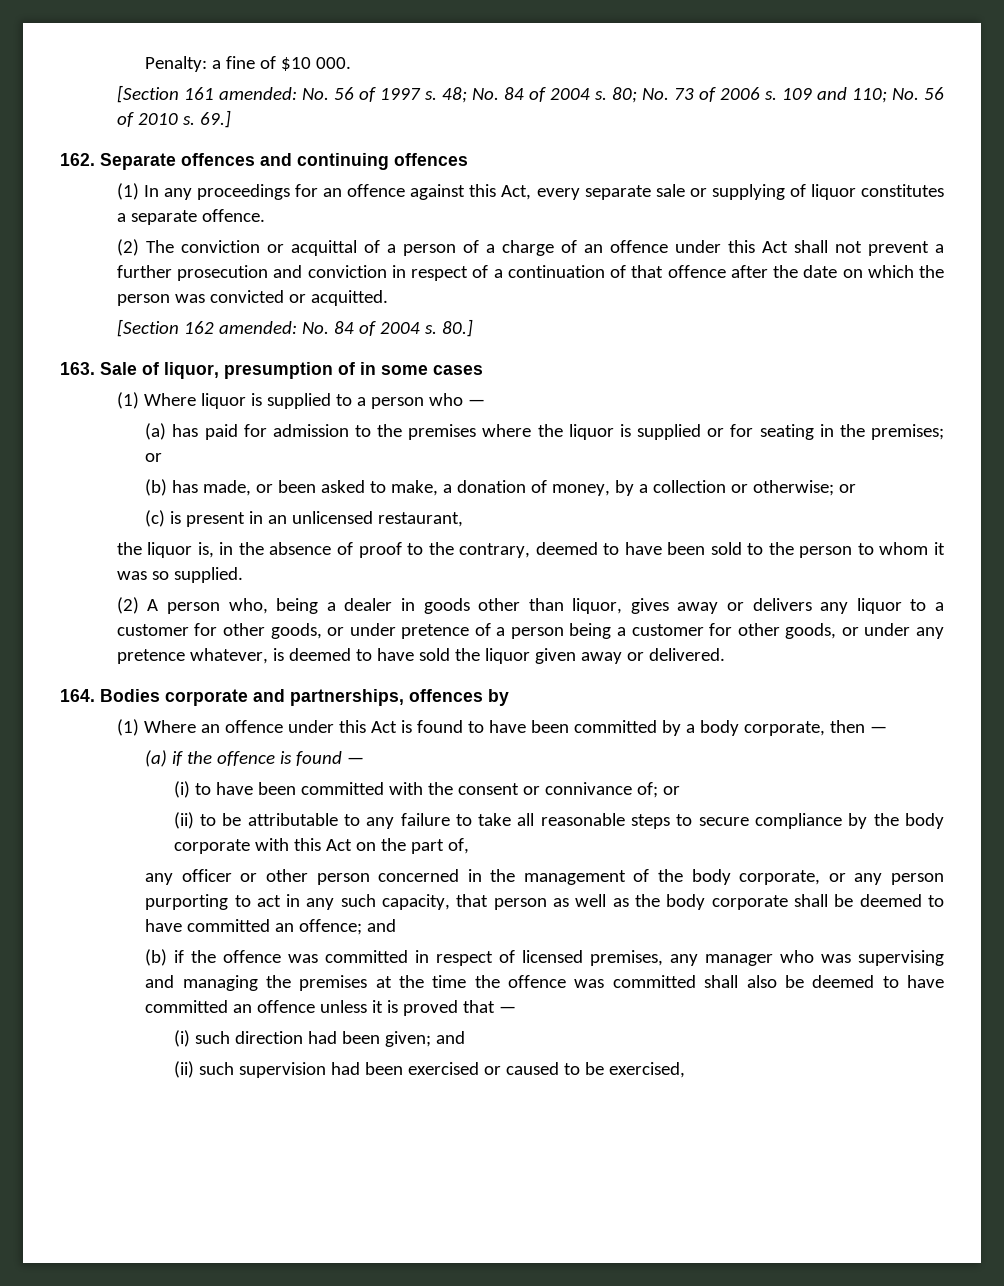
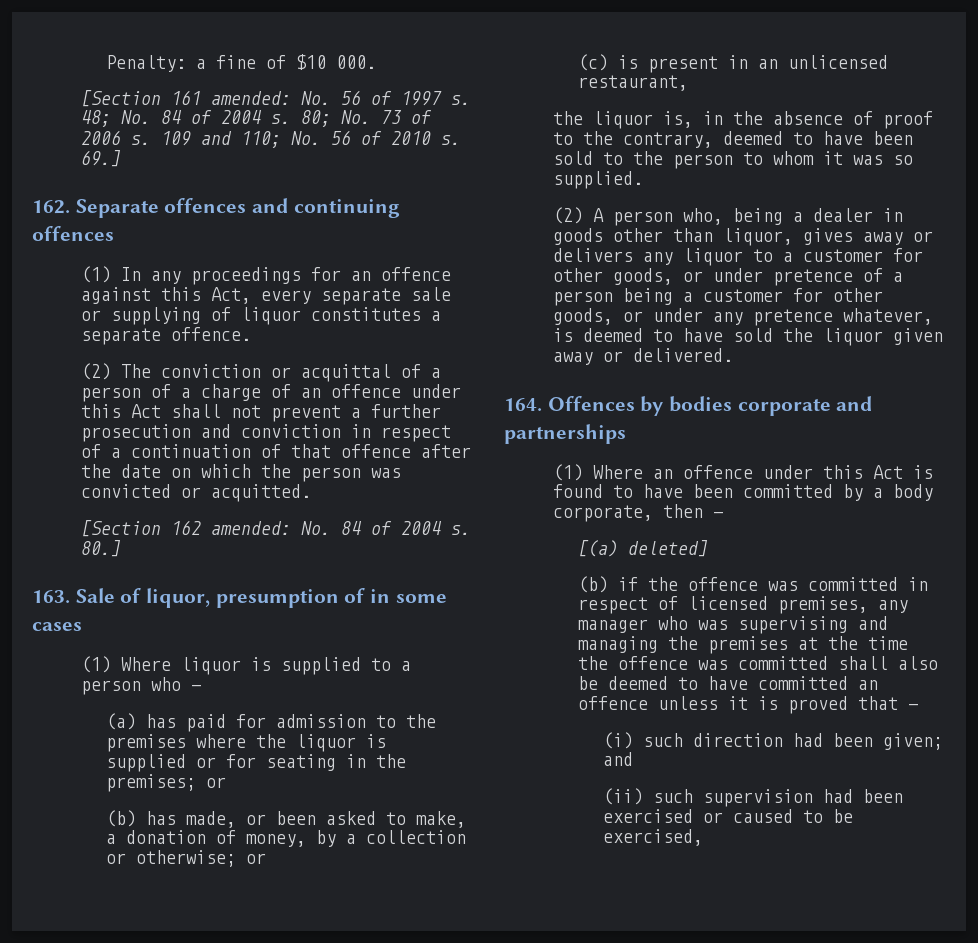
[100,689,509,706] Bodies corporate and partnerships, offences by -> [547,396,873,416] [504,424,626,444] Offences by bodies corporate and partnerships
[145,750,365,767] [173,781,680,798] [173,812,944,829] [173,838,469,854] [145,869,945,885] [145,894,944,910] [145,919,397,935] (a) if the offence is found — // (i) to have been committed with the consent or connivance of; or // (ii) to be attributable to any failure to take all reasonable steps to secure compliance by the body corporate with this Act on the part of, // any officer or other person concerned in the management of the body corporate, or any person purporting to act in any such capacity, that person as well as the body corporate shall be deemed to have committed an offence; and -> [578,540,709,557] [(a) deleted]

